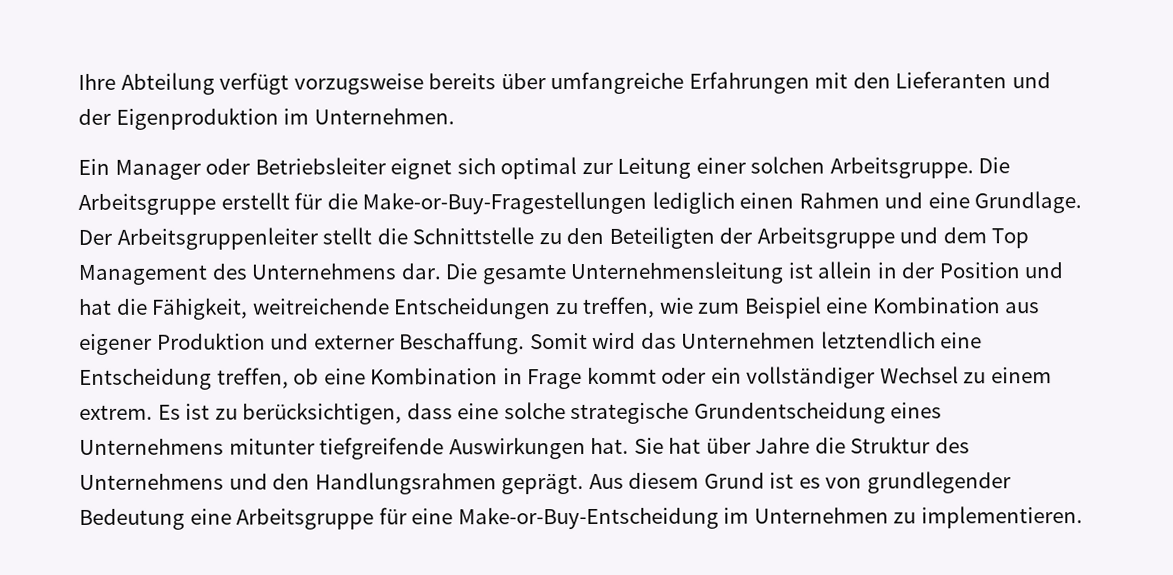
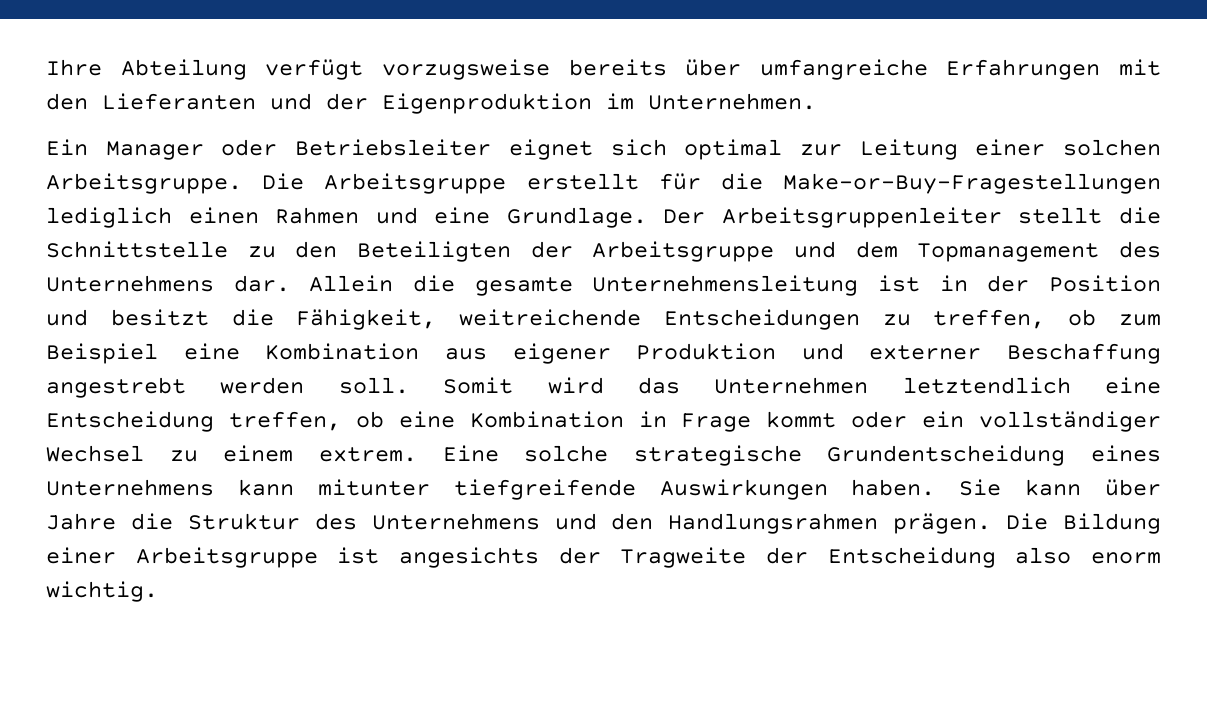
[991,228,1030,249] [78,264,207,285] Top Management -> [917,243,1100,262] Topmanagement
[445,263,478,280] Die -> [309,275,455,292] Allein die
[817,261,873,279] allein -> (920, 283) none
[79,298,112,315] hat -> [110,309,209,326] besitzt
[659,297,694,314] wie -> [1068,309,1097,326] ob
[399,332,526,355] Beschaffung. -> [1007,343,1161,364] [46,377,409,398] Beschaffung angestrebt werden soll.
[157,402,500,425] Es ist zu berücksichtigen, dass eine -> [442,445,499,462] Eine
(224, 446) none -> [237,479,294,496] kann
[590,437,702,454] hat. Sie hat -> [851,479,1082,496] haben. Sie kann
[501,471,1011,495] [79,506,1083,530] geprägt. Aus diesem Grund ist es von grundlegender Bedeutung eine Arbeitsgruppe für eine Make-or-Buy-Entscheidung im Unternehmen zu implementieren. -> [893,513,1161,534] [46,547,1161,568] [46,581,158,602] prägen. Die Bildung einer Arbeitsgruppe ist angesichts der Tragweite der Entscheidung also enorm wichtig.

